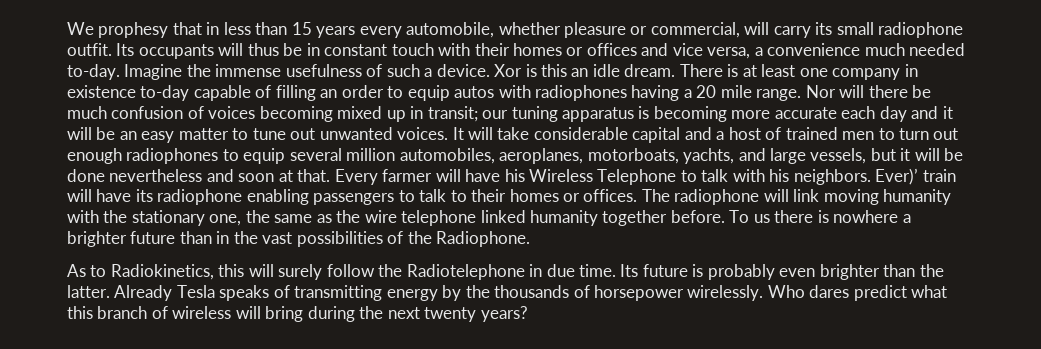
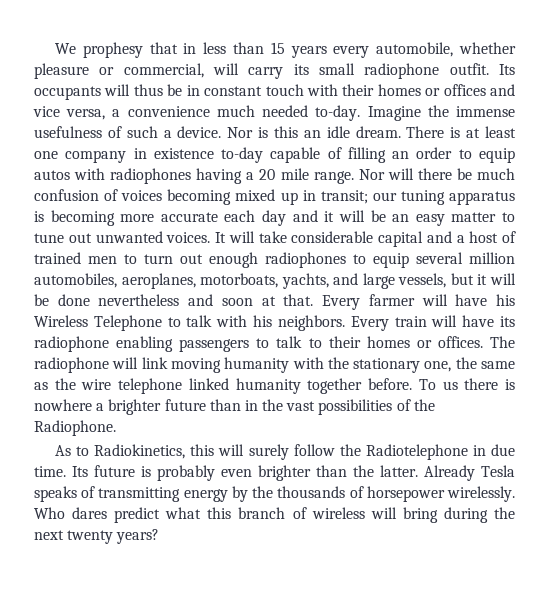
[494,64,523,77] Xor -> [227,127,254,138] Nor
[875,168,919,185] Ever)’ -> [350,316,389,331] Every

